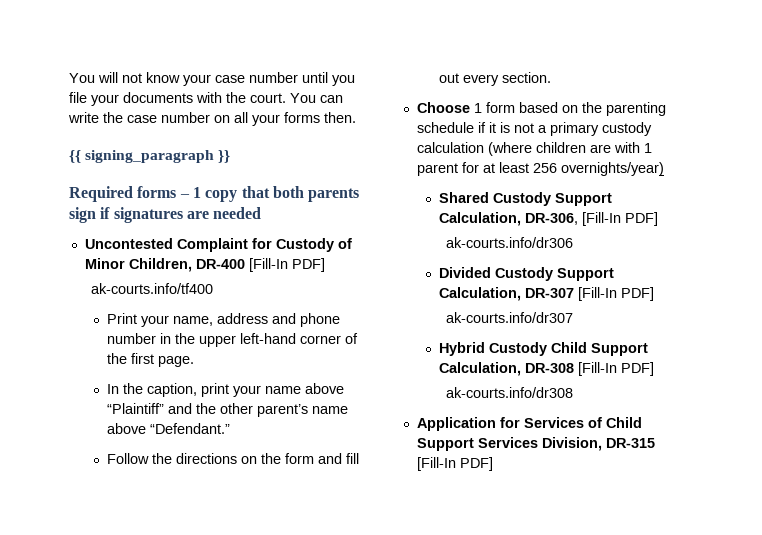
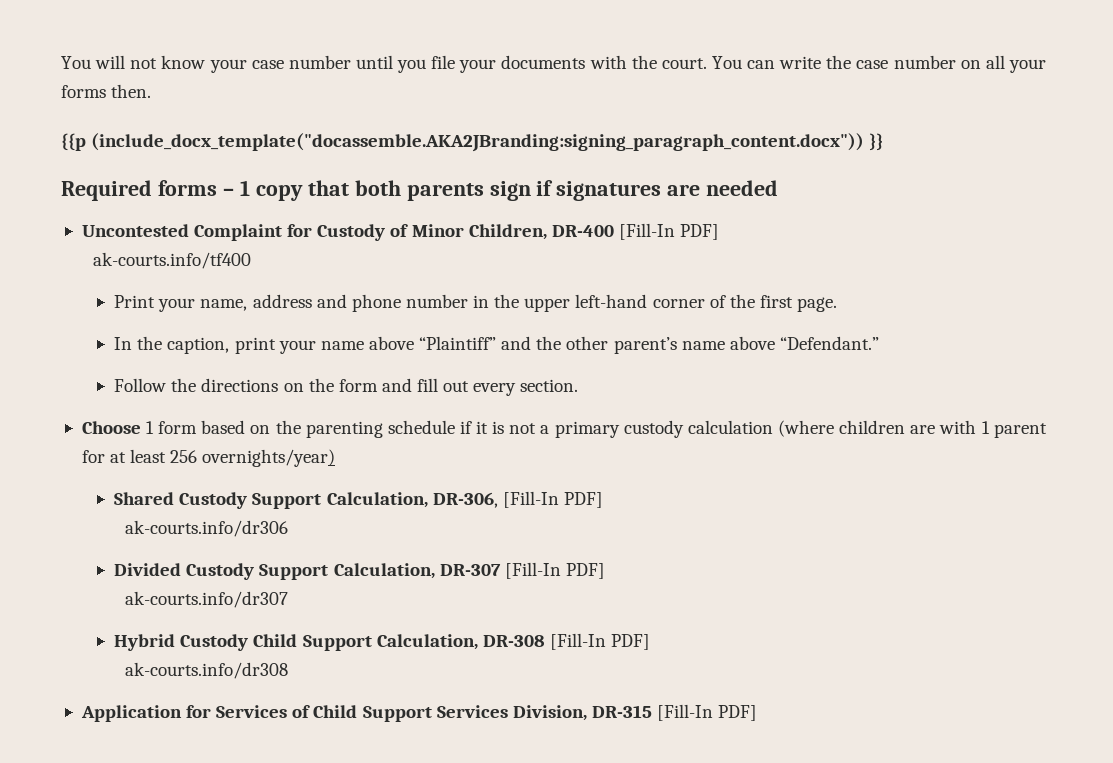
[69,150,215,163] {{ signing_paragraph -> [61,133,865,152] {{p (include_docx_template("docassemble.AKA2JBranding:signing_paragraph_content.docx"))

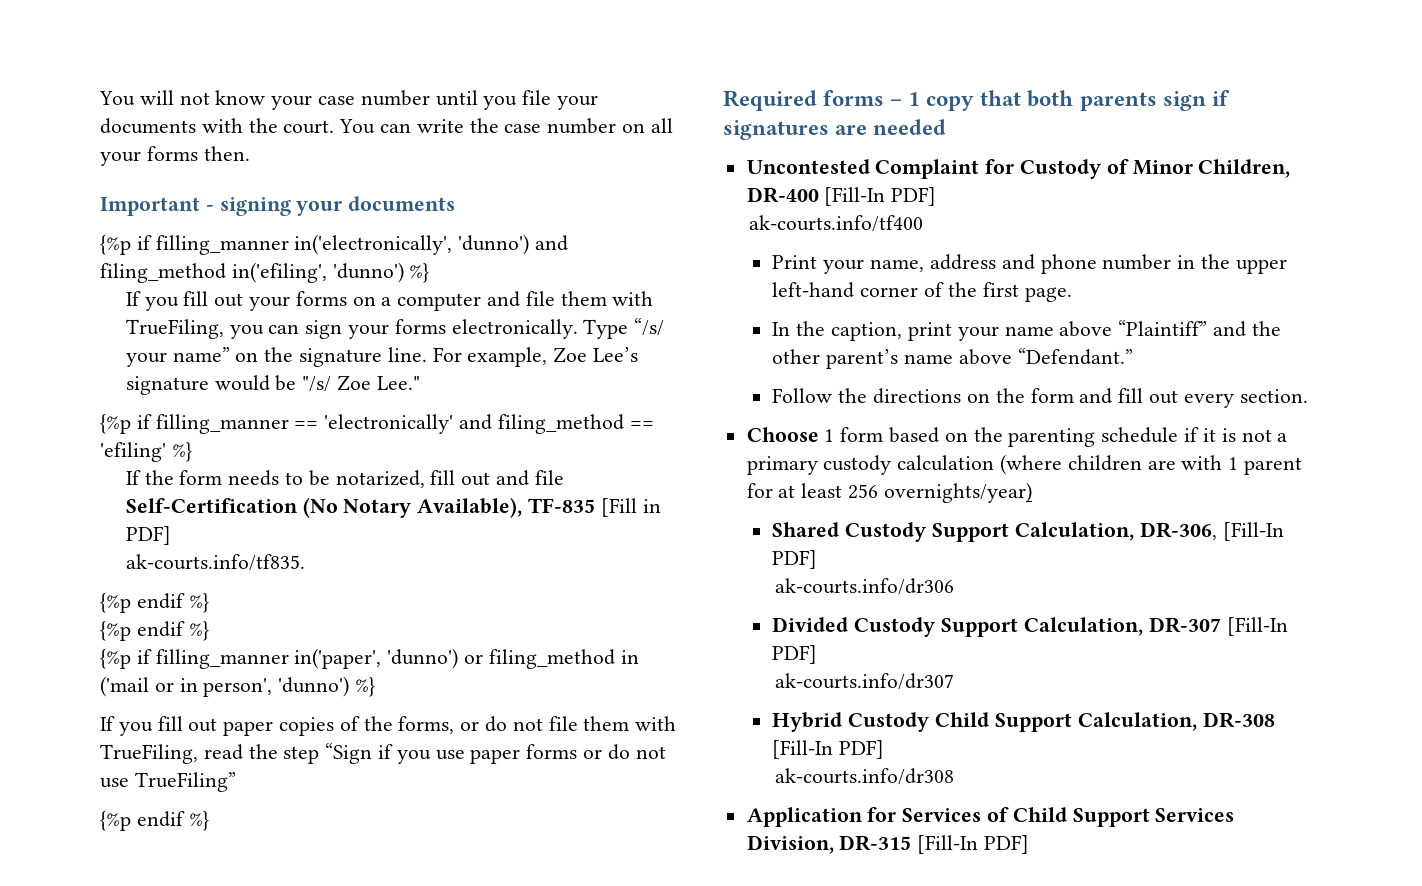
[61,133,884,152] {{p (include_docx_template("docassemble.AKA2JBranding:signing_paragraph_content.docx")) }} -> [100,196,456,216] [100,234,569,255] [100,262,430,283] [125,291,654,311] [125,318,665,339] [125,347,639,367] [125,375,420,395] [100,414,654,434] [100,442,192,462] [125,470,564,488] [125,497,661,518] [125,526,171,545] [125,554,305,571] [100,593,209,613] [100,621,209,641] [100,648,639,669] [100,676,376,697] [100,716,677,736] [100,743,666,764] [100,772,236,792] [100,811,209,831] Important - signing your documents // {%p if filling_manner in('electronically', 'dunno') and filing_method in('efiling', 'dunno') %} // If you fill out your forms on a computer and file them with TrueFiling, you can sign your forms electronically. Type “/s/ your name” on the signature line. For example, Zoe Lee’s signature would be "/s/ Zoe Lee." // {%p if filling_manner == 'electronically' and filing_method == 'efiling' %} // If the form needs to be notarized, fill out and file Self-Certification (No Notary Available), TF-835 [Fill in PDF] // ak-courts.info/tf835. // {%p endif %} // {%p endif %} // {%p if filling_manner in('paper', 'dunno') or filing_method in ('mail or in person', 'dunno') %} // If you fill out paper copies of the forms, or do not file them with TrueFiling, read the step “Sign if you use paper forms or do not use TrueFiling” // {%p endif %}

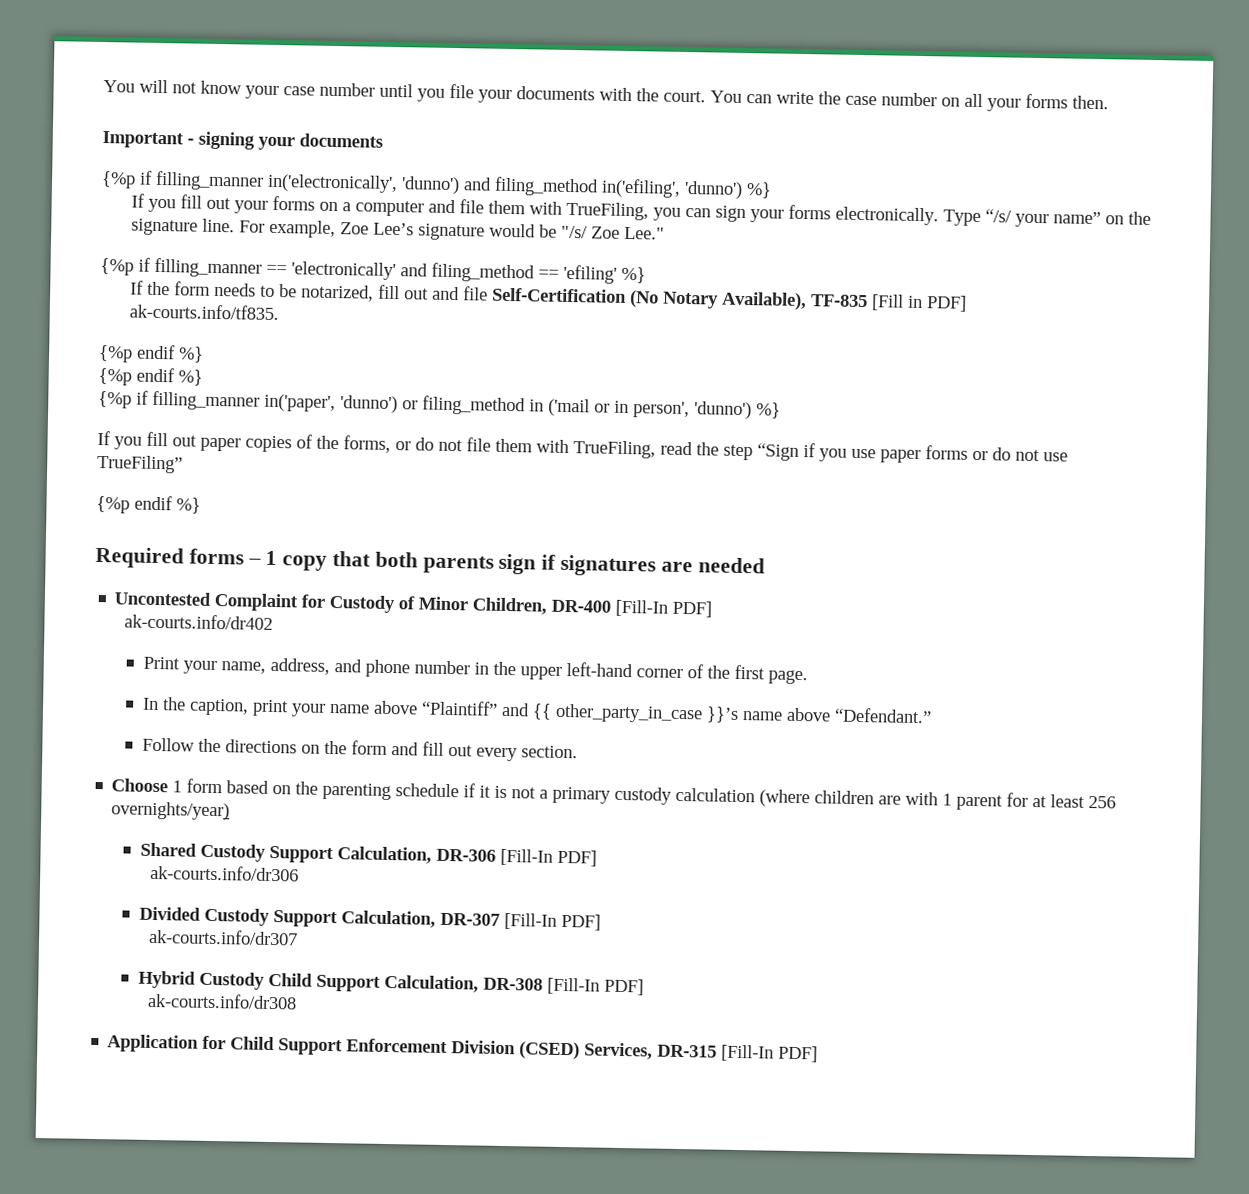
[748,215,923,232] ak-courts.info/tf400 -> [123,613,273,630] ak-courts.info/dr402
[929,254,996,270] address -> [270,657,331,675] address,
[1251,321,1281,336] [772,349,899,369] the other parent’s -> [532,703,740,724] {{ other_party_in_case }}’s
[1139,522,1217,540] DR-306, -> [436,848,497,862] DR-306
[902,807,1235,827] [746,835,834,854] Services of Child Support Services Division, -> [230,1036,654,1060] Child Support Enforcement Division (CSED) Services,

